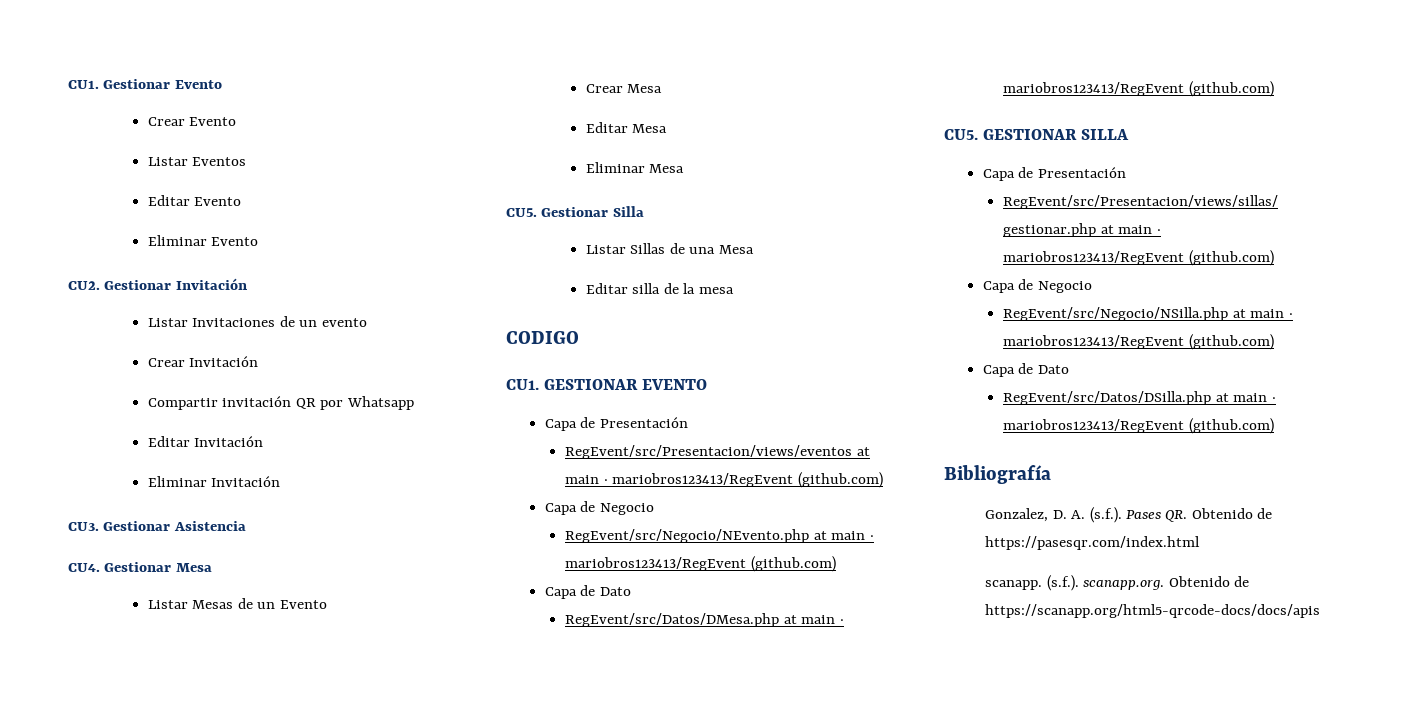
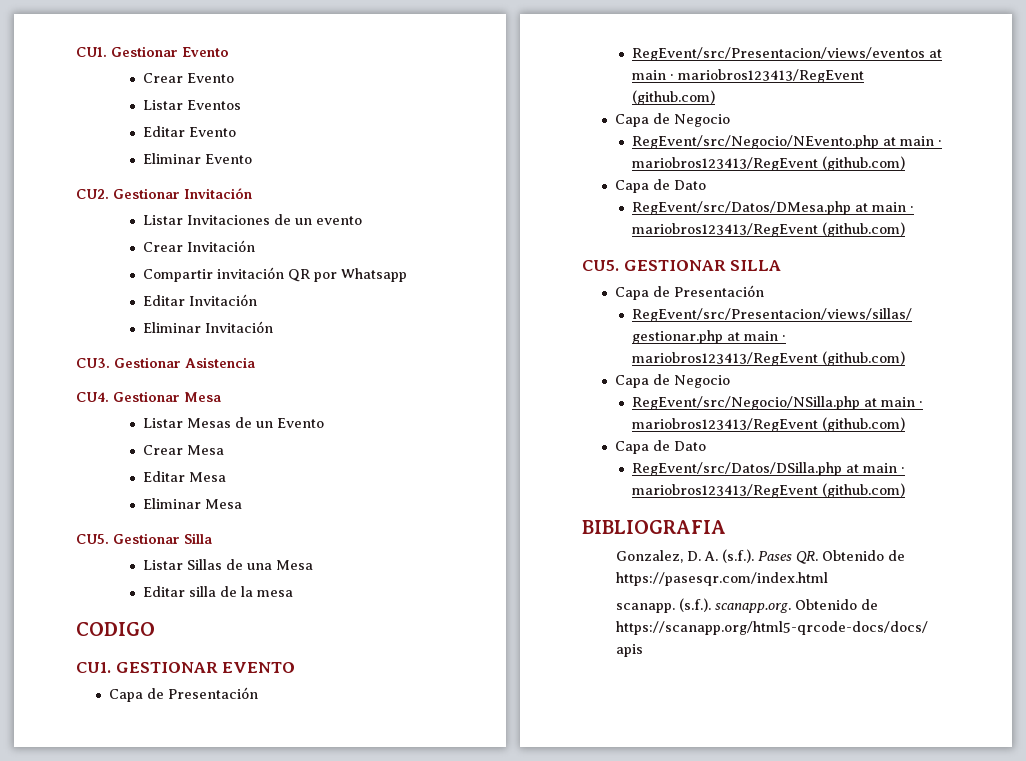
[944,465,1051,484] Bibliografía -> [582,520,726,534] BIBLIOGRAFIA

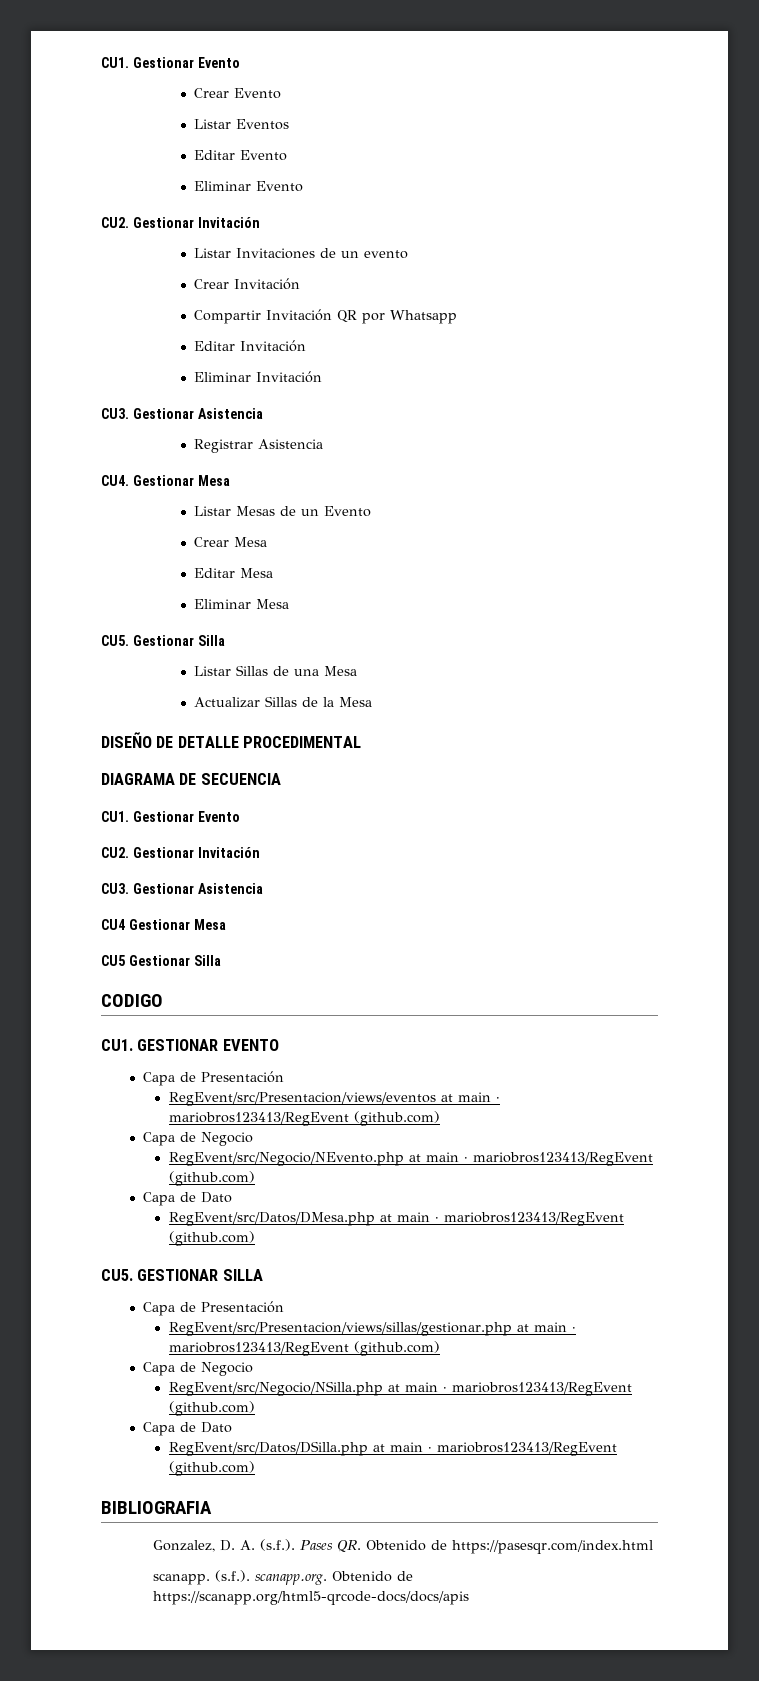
[217,267,285,279] invitación -> [266,309,333,321] Invitación
(255, 362) none -> [194,439,324,453] // Registrar Asistencia
[143,586,294,597] Editar silla de la mesa -> [194,696,373,708] [101,732,362,748] [101,773,281,785] [101,811,240,822] [101,847,260,858] [101,883,263,894] [101,919,226,930] [101,955,221,966] Actualizar Sillas de la Mesa // DISEÑO DE DETALLE PROCEDIMENTAL // DIAGRAMA DE SECUENCIA // CU1. Gestionar Evento // CU2. Gestionar Invitación // CU3. Gestionar Asistencia // CU4 Gestionar Mesa // CU5 Gestionar Silla

